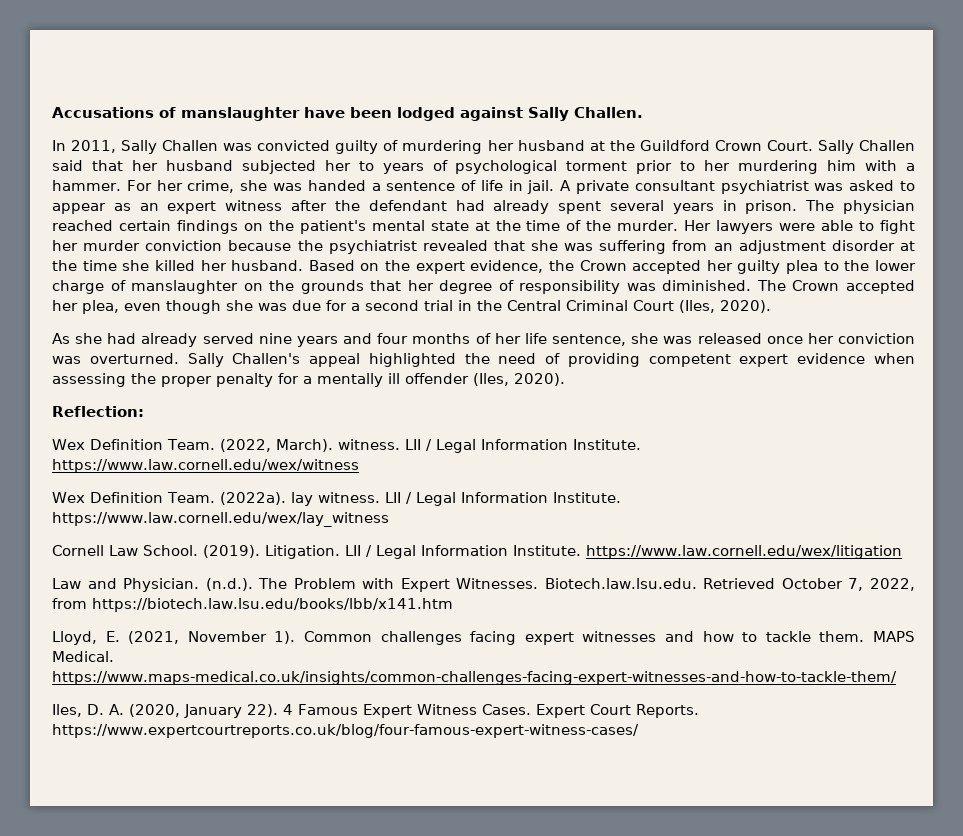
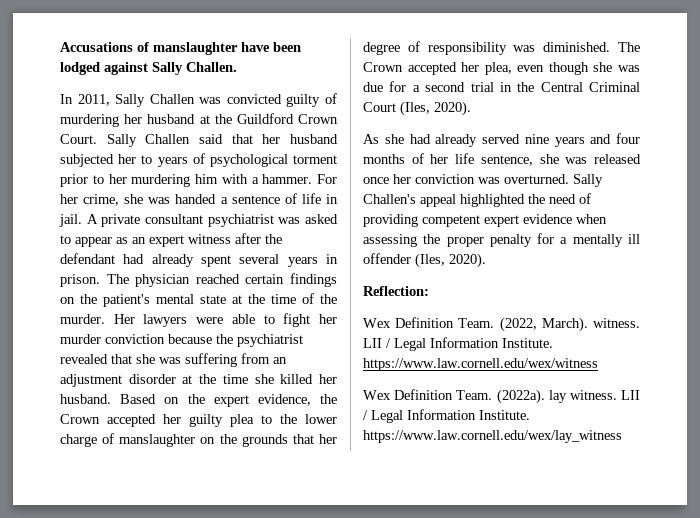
[52,545,902,559] [52,578,915,592] [52,598,453,612] [52,631,916,645] [52,651,114,662] [52,671,897,685] [52,704,699,718] [52,724,639,738] // Cornell Law School. (2019). Litigation. LII / Legal Information Institute. https://www.law.cornell.edu/wex/litigation // Law and Physician. (n.d.). The Problem with Expert Witnesses. Biotech.law.lsu.edu. Retrieved October 7, 2022, from https://biotech.law.lsu.edu/books/lbb/x141.htm // Lloyd, E. (2021, November 1). Common challenges facing expert witnesses and how to tackle them. MAPS Medical. https://www.maps-medical.co.uk/insights/common-challenges-facing-expert-witnesses-and-how-to-tackle-them/ // Iles, D. A. (2020, January 22). 4 Famous Expert Witness Cases. Expert Court Reports. https://www.expertcourtreports.co.uk/blog/four-famous-expert-witness-cases/ -> (622, 436) none

